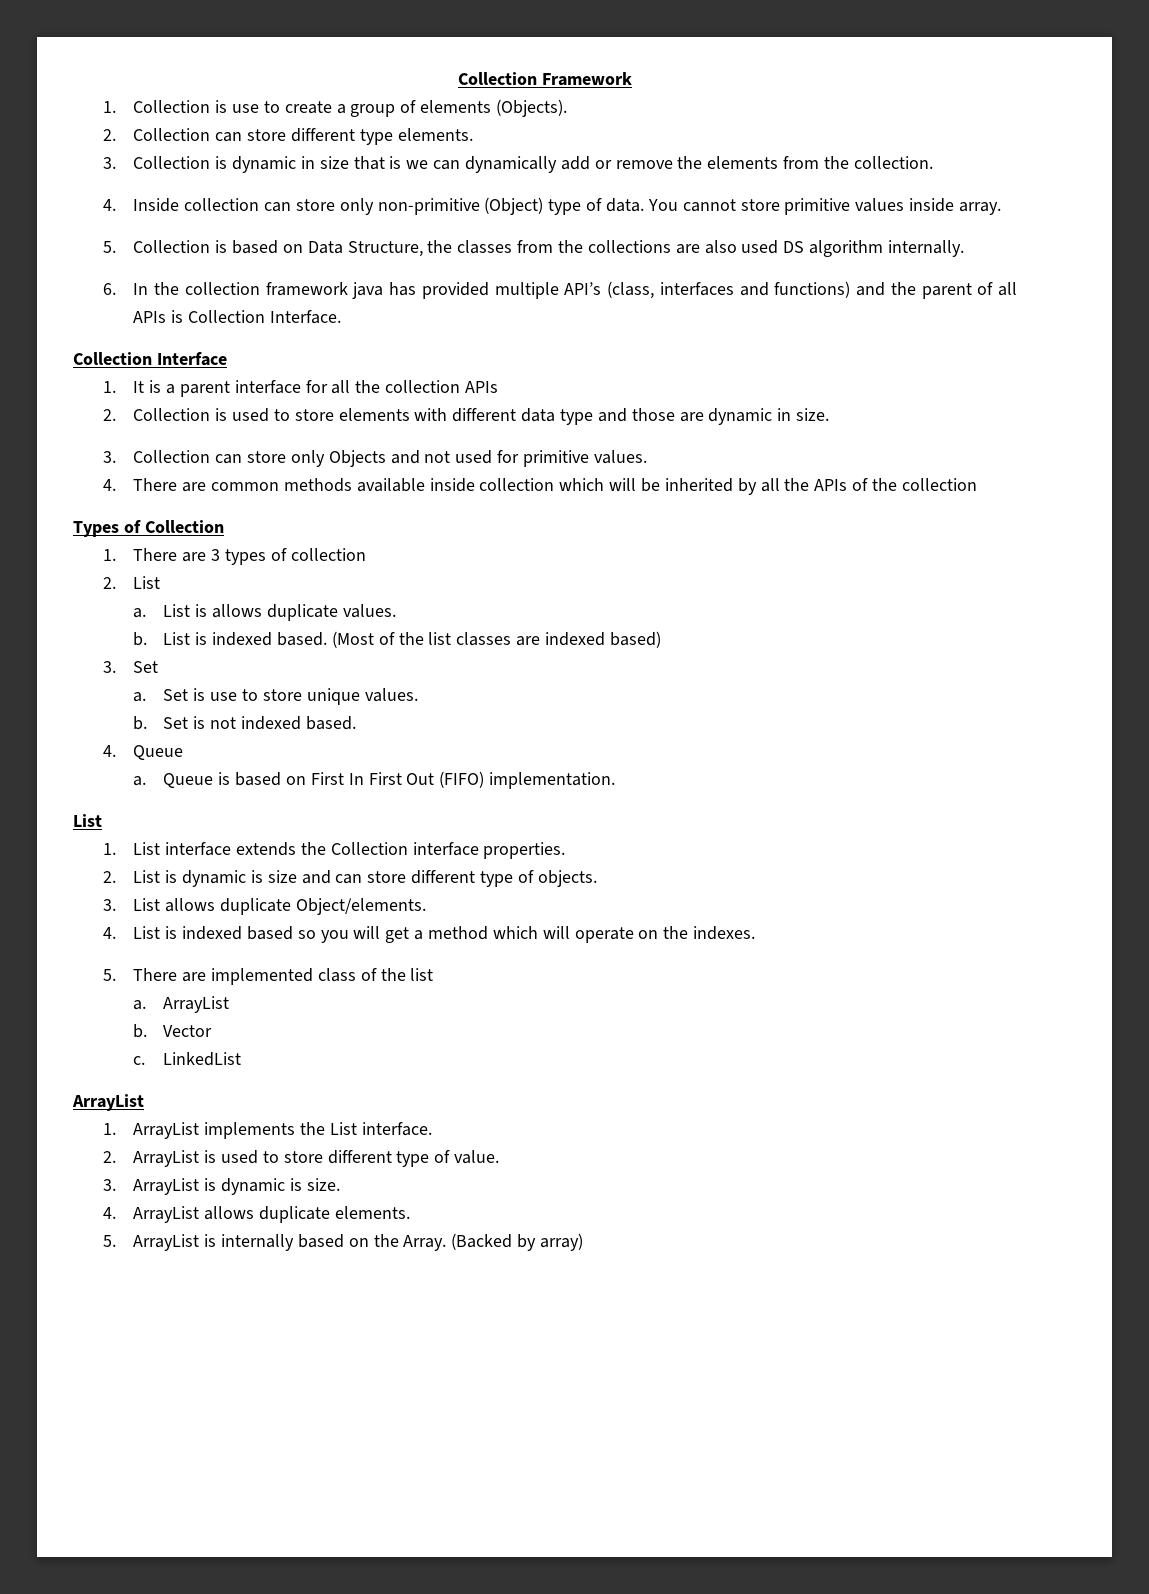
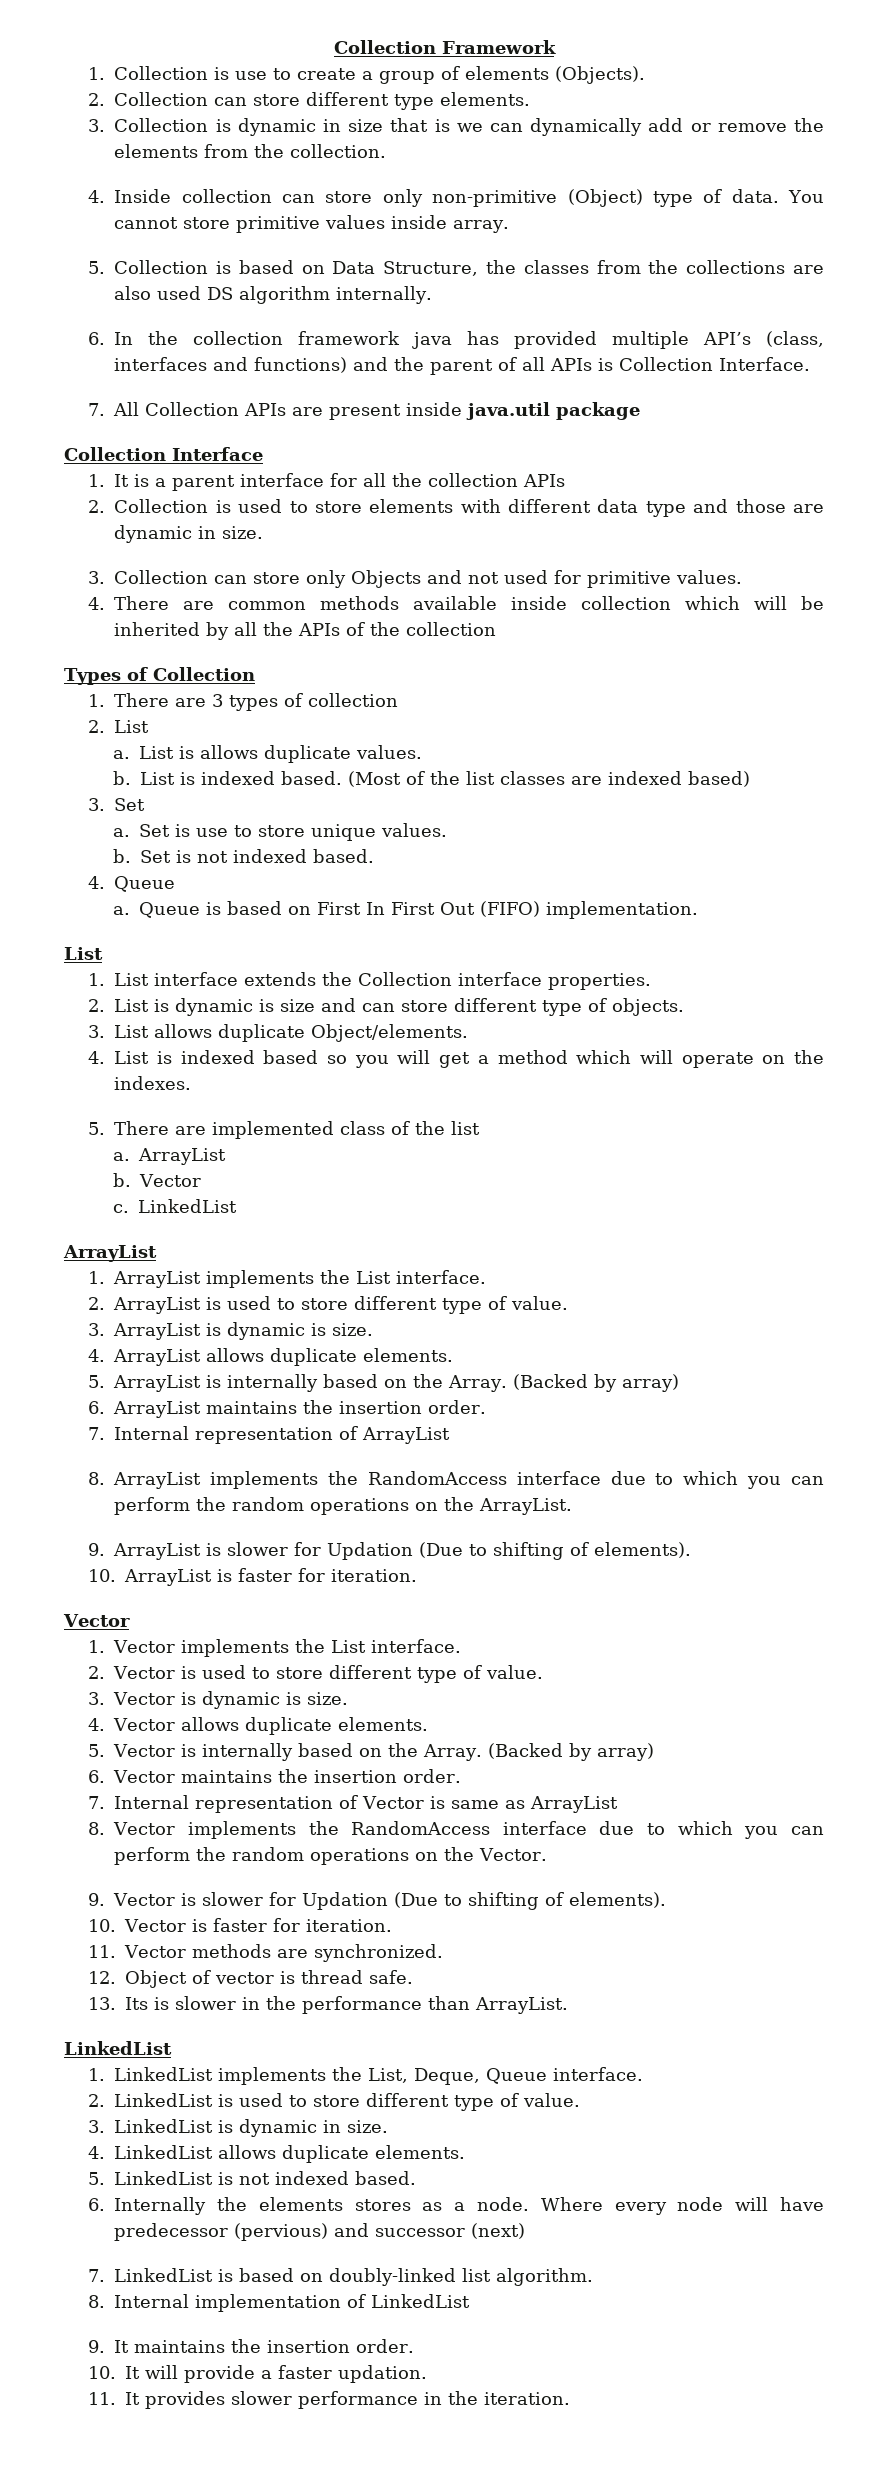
(341, 317) none -> [88,402,641,420] // 7. All Collection APIs are present inside java.util package
(584, 1242) none -> [88,1400,487,1418] [88,1426,451,1444] [88,1471,825,1489] [114,1497,573,1515] [88,1542,692,1560] [88,1568,418,1586] [63,1614,130,1627] [88,1639,462,1657] [88,1665,544,1683] [88,1691,349,1709] [88,1717,429,1735] [88,1743,655,1761] [88,1769,462,1783] [88,1795,619,1813] [88,1821,825,1839] [114,1847,548,1865] [88,1892,667,1910] [88,1918,393,1932] [88,1944,444,1962] [88,1970,414,1988] [88,1996,569,2014] [64,2041,172,2055] [88,2067,644,2085] [88,2093,581,2111] [88,2119,389,2137] [88,2145,466,2163] [88,2171,417,2185] [88,2197,825,2215] [114,2223,526,2241] [88,2268,594,2286] [88,2294,471,2312] [88,2339,415,2353] [88,2365,428,2383] [88,2391,571,2409] // 6. ArrayList maintains the insertion order. // 7. Internal representation of ArrayList // 8. ArrayList implements the RandomAccess interface due to which you can perform the random operations on the ArrayList. // 9. ArrayList is slower for Updation (Due to shifting of elements). // 10. ArrayList is faster for iteration. // Vector // 1. Vector implements the List interface. // 2. Vector is used to store different type of value. // 3. Vector is dynamic is size. // 4. Vector allows duplicate elements. // 5. Vector is internally based on the Array. (Backed by array) // 6. Vector maintains the insertion order. // 7. Internal representation of Vector is same as ArrayList // 8. Vector implements the RandomAccess interface due to which you can perform the random operations on the Vector. // 9. Vector is slower for Updation (Due to shifting of elements). // 10. Vector is faster for iteration. // 11. Vector methods are synchronized. // 12. Object of vector is thread safe. // 13. Its is slower in the performance than ArrayList. // LinkedList // 1. LinkedList implements the List, Deque, Queue interface. // 2. LinkedList is used to store different type of value. // 3. LinkedList is dynamic in size. // 4. LinkedList allows duplicate elements. // 5. LinkedList is not indexed based. // 6. Internally the elements stores as a node. Where every node will have predecessor (pervious) and successor (next) // 7. LinkedList is based on doubly-linked list algorithm. // 8. Internal implementation of LinkedList // 9. It maintains the insertion order. // 10. It will provide a faster updation. // 11. It provides slower performance in the iteration.

